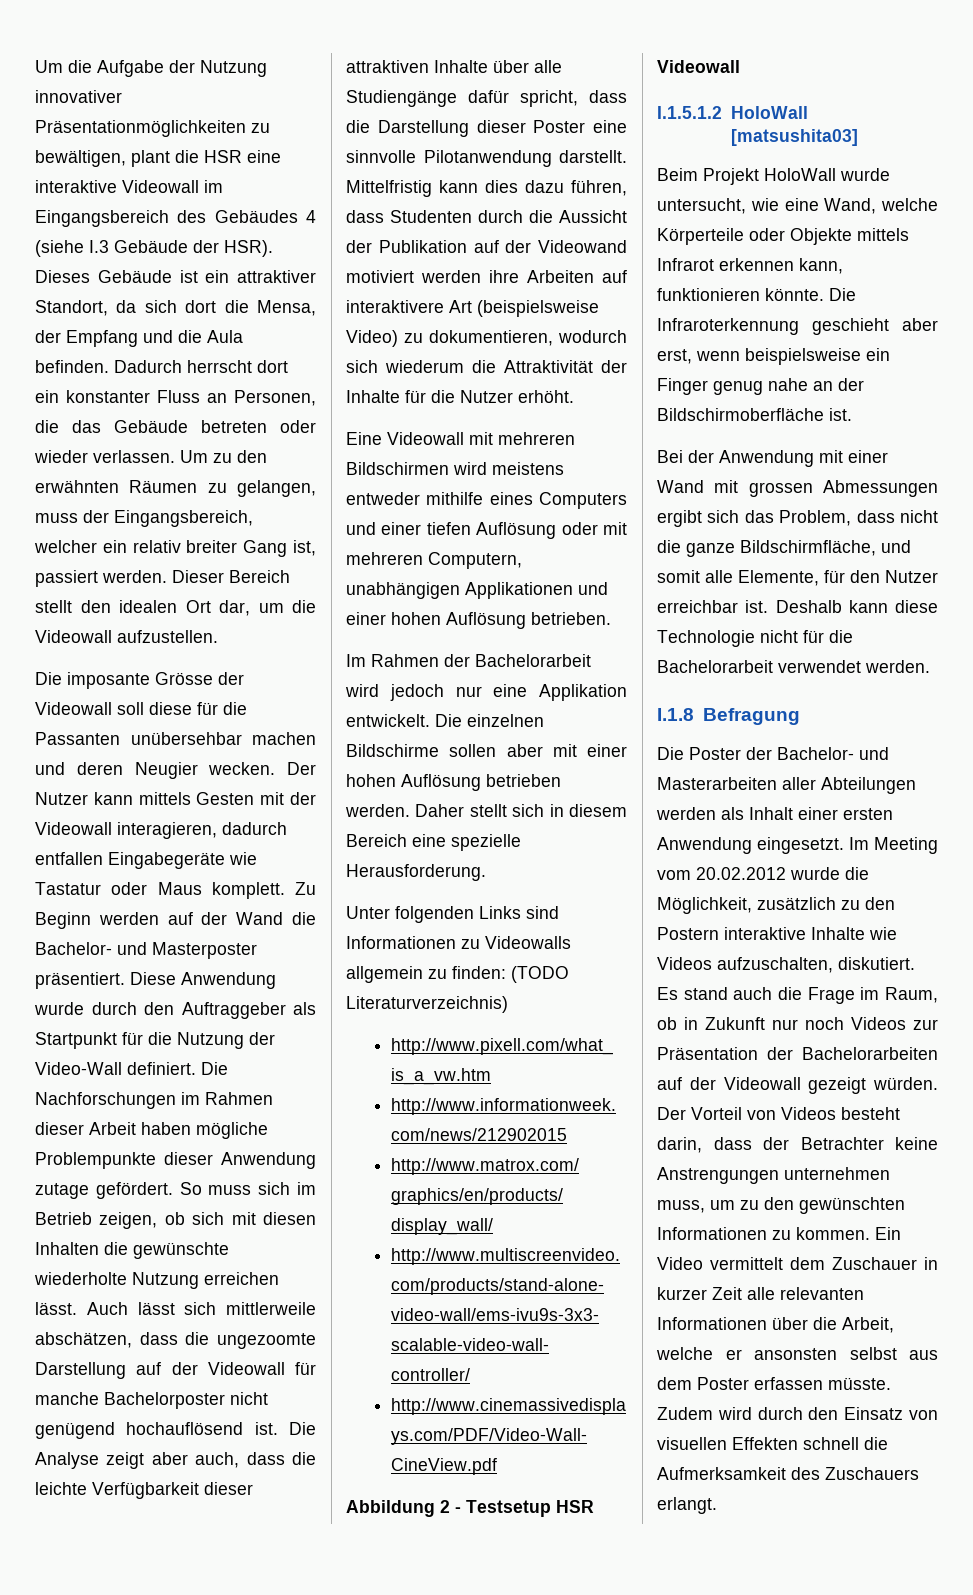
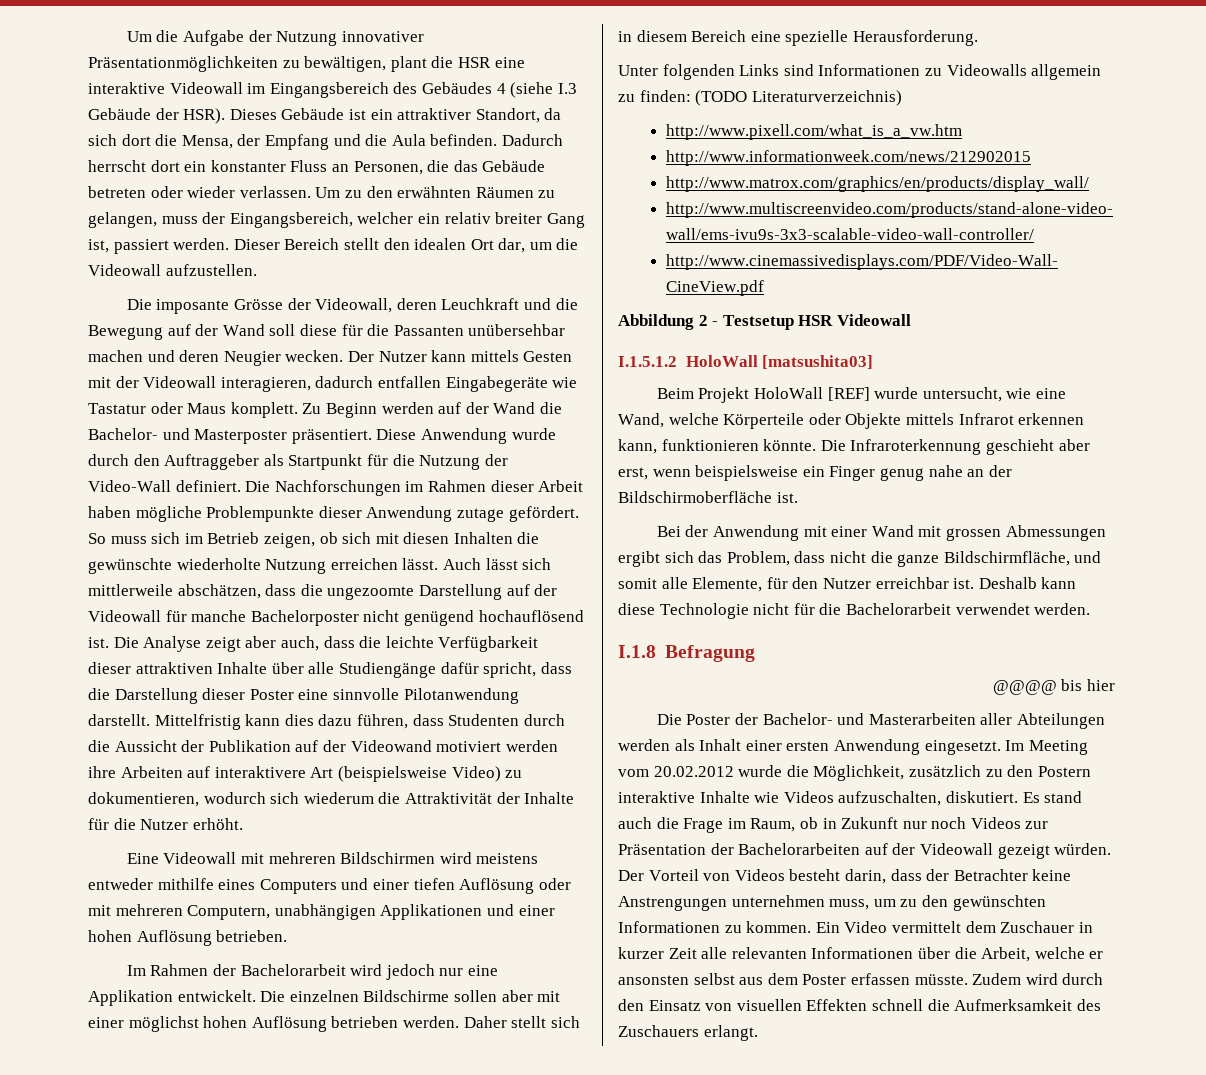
[35,702,112,715] Videowall -> [315,298,578,313] [88,324,265,340] Videowall, deren Leuchkraft und die Bewegung auf der Wand
(627, 750) none -> [128,1016,199,1032] möglichst
(836, 174) none -> [827,387,870,401] [REF]
(800, 716) none -> [992,679,1115,695] // @@@@ bis hier

